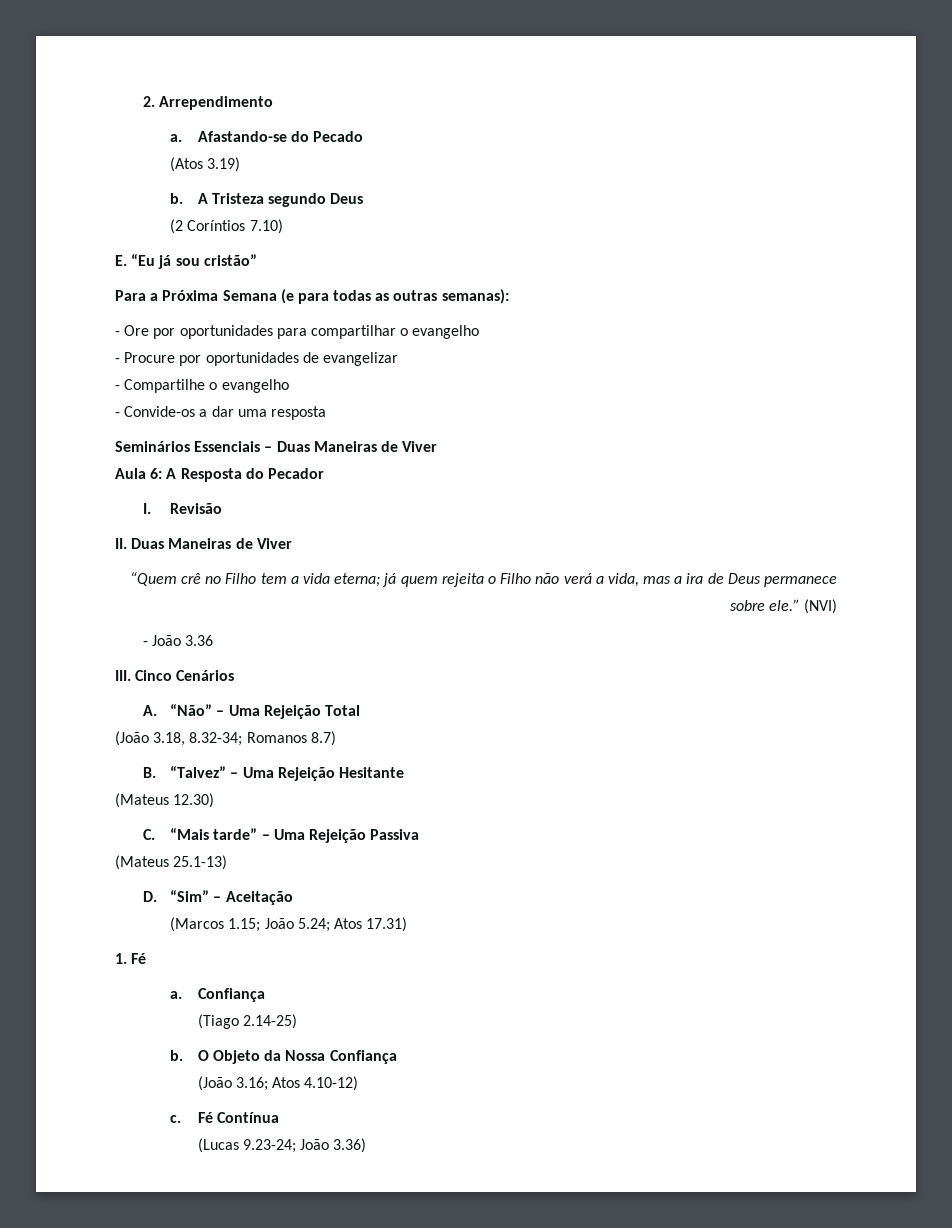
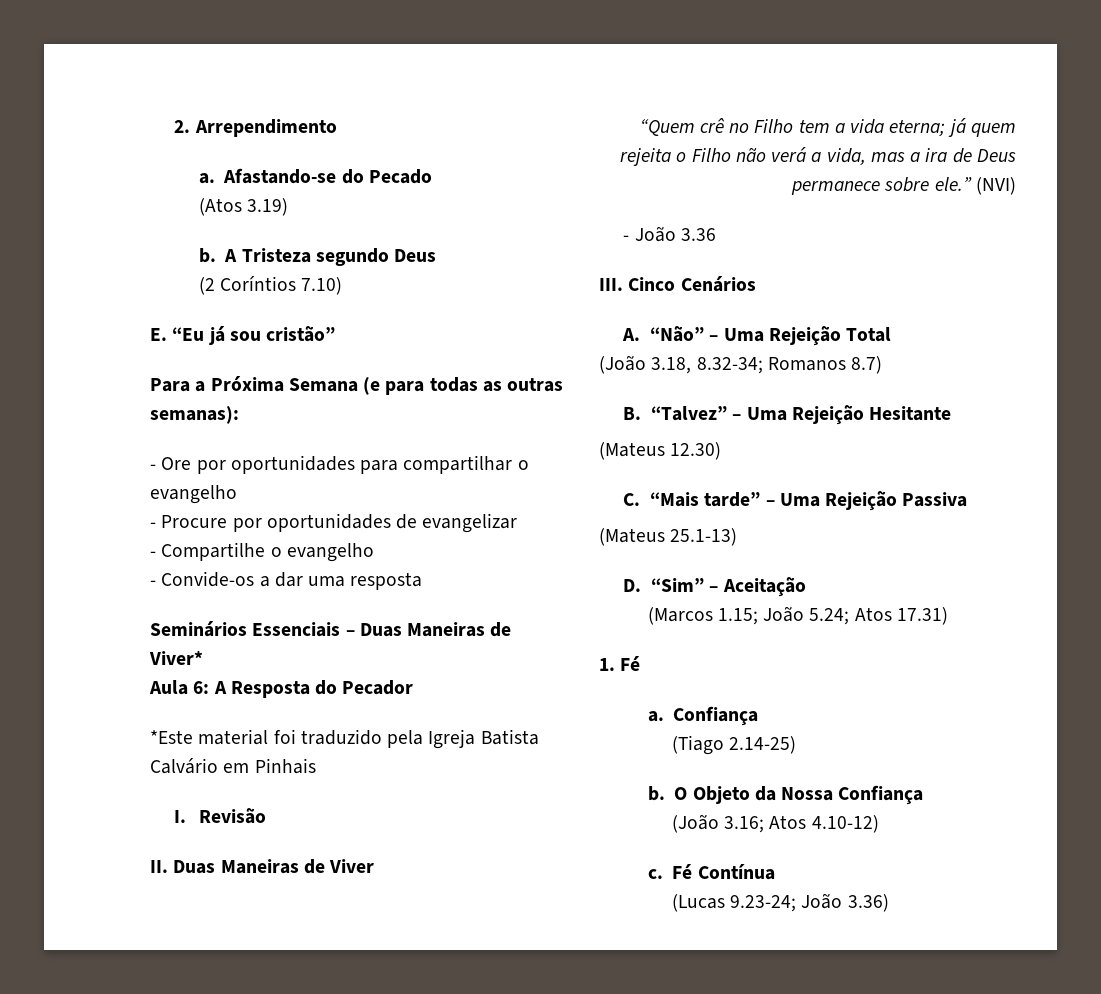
[402,441,438,452] Viver -> [149,651,203,665] Viver*
(324, 473) none -> [150,729,539,749] [150,758,316,774] // *Este material foi traduzido pela Igreja Batista Calvário em Pinhais

